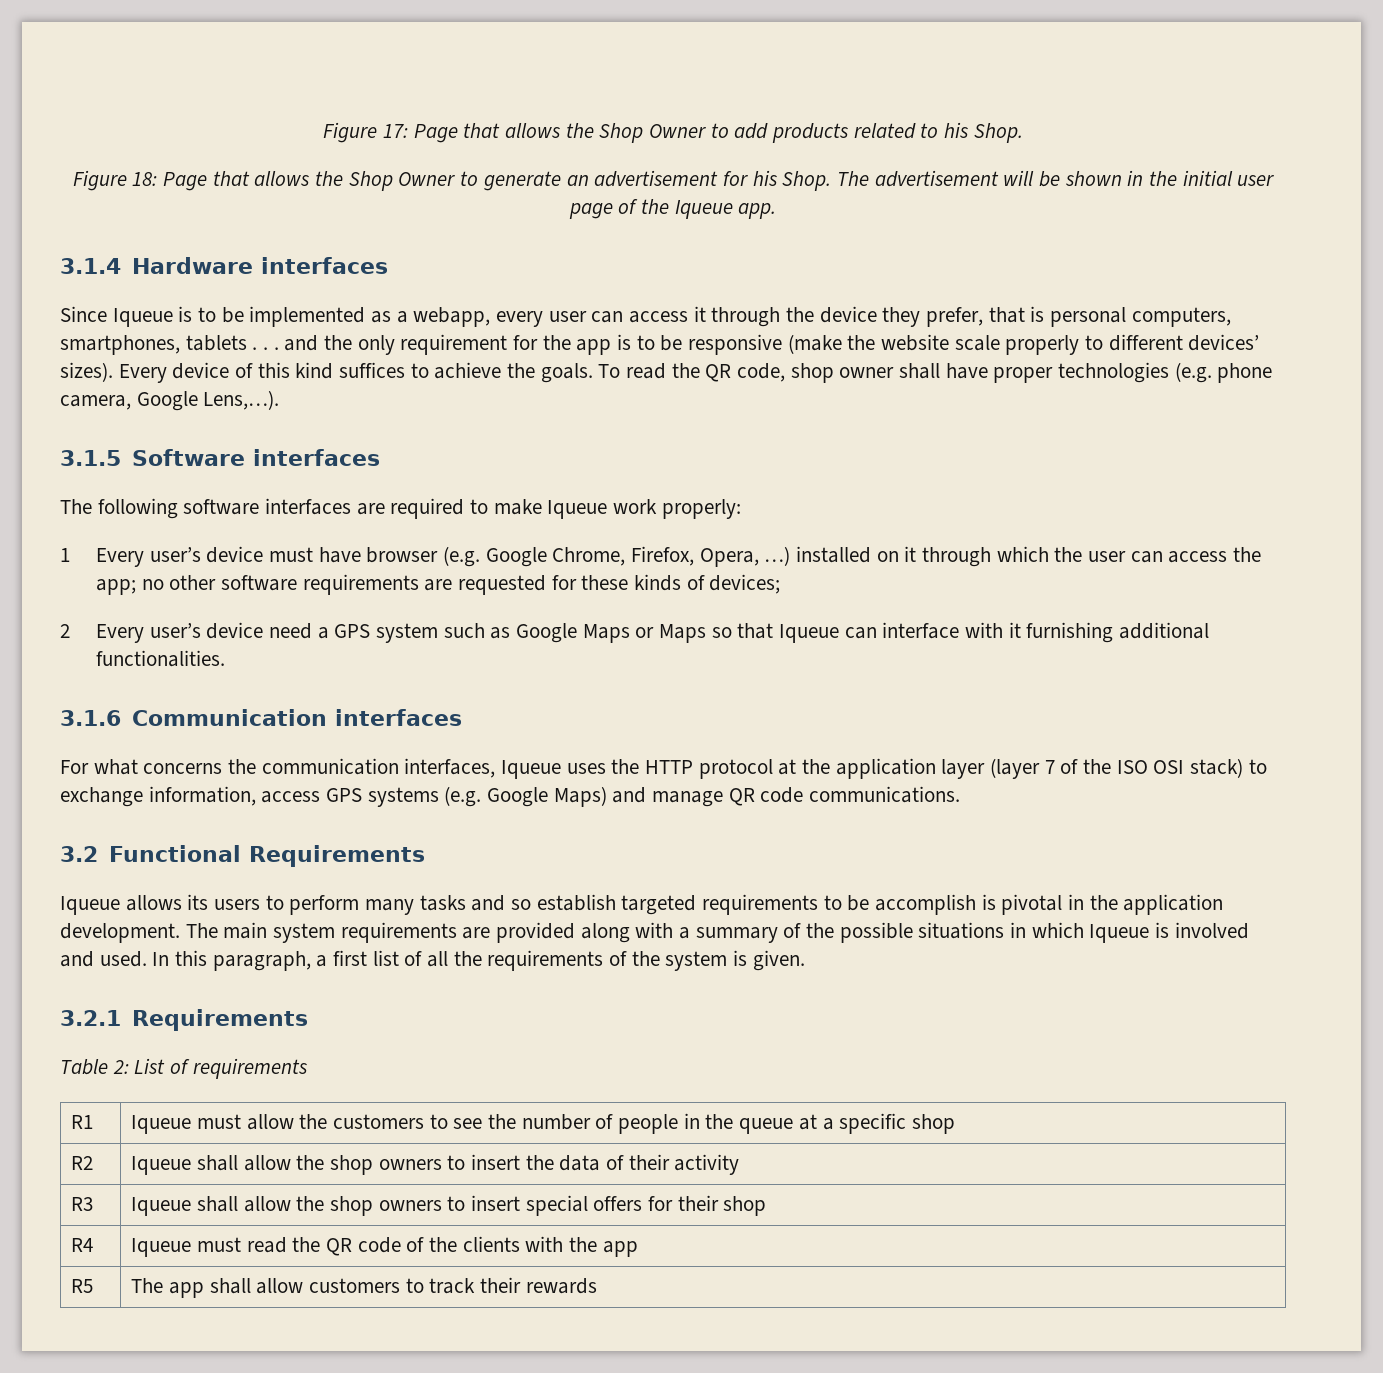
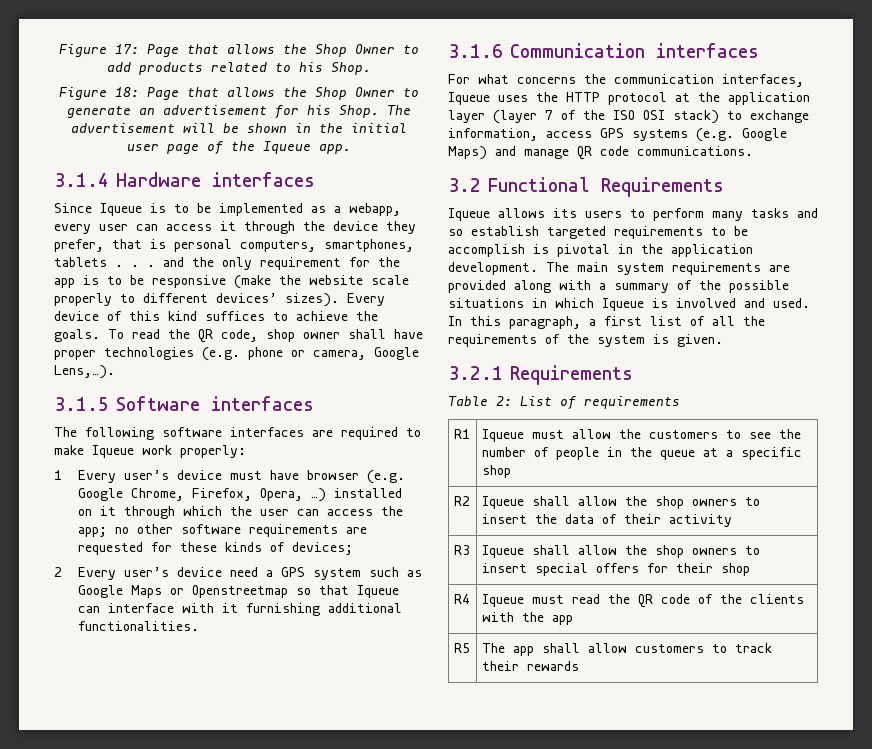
(1273, 373) none -> [291,350,305,357] or
[659,624,707,643] Maps -> [192,585,289,598] Openstreetmap

